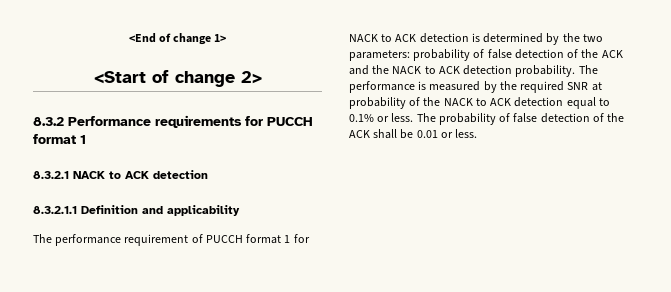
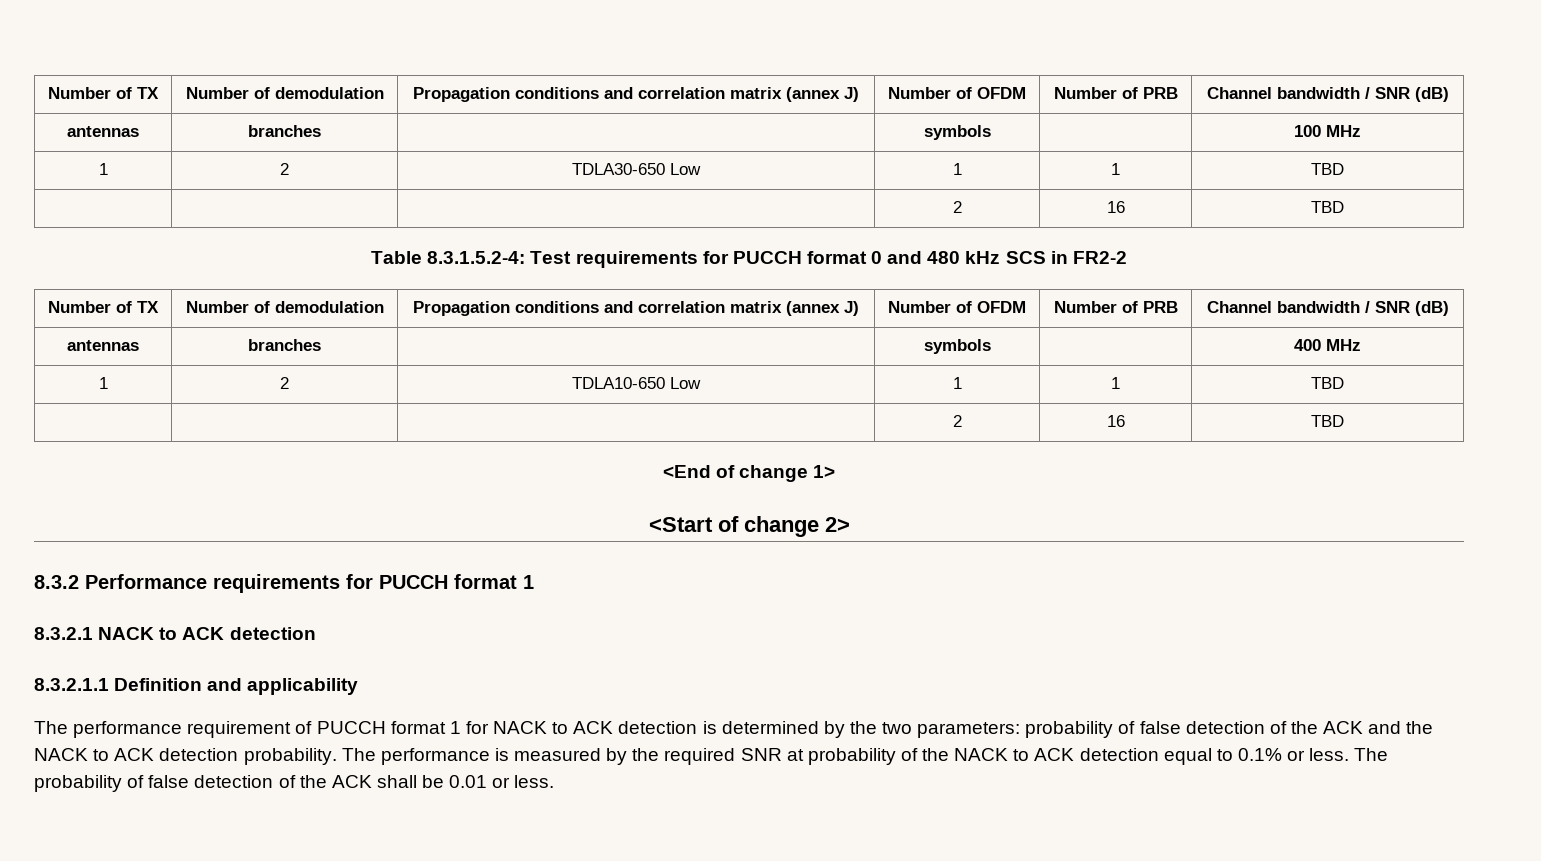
(128, 38) none -> [48,87,159,99] [185,87,384,99] [412,87,859,102] [888,87,1026,99] [1053,87,1178,99] [1206,87,1449,102] [67,126,139,137] [248,125,321,137] [923,125,991,140] [1294,125,1361,137] [98,163,108,175] [280,163,289,175] [572,163,701,175] [952,163,962,175] [1111,163,1120,175] [1311,163,1344,175] [952,201,962,213] [1106,201,1125,213] [1311,201,1344,213] [371,251,1127,268] [48,301,159,313] [185,301,384,313] [412,301,859,316] [888,301,1026,313] [1053,301,1178,313] [1206,301,1449,316] [67,340,139,351] [248,339,321,351] [923,339,991,354] [1294,339,1361,351] [98,377,108,389] [280,377,289,389] [572,377,701,389] [952,377,962,389] [1111,377,1120,389] [1311,377,1344,389] [952,415,962,427] [1106,415,1125,427] [1311,415,1344,427] Number of TX | Number of demodulation | Propagation conditions and correlation matrix (annex J) | Number of OFDM | Number of PRB | Channel bandwidth / SNR (dB) // antennas | branches | | symbols | | 100 MHz // 1 | 2 | TDLA30-650 Low | 1 | 1 | TBD // | | | 2 | 16 | TBD // Table 8.3.1.5.2-4: Test requirements for PUCCH format 0 and 480 kHz SCS in FR2-2 // Number of TX | Number of demodulation | Propagation conditions and correlation matrix (annex J) | Number of OFDM | Number of PRB | Channel bandwidth / SNR (dB) // antennas | branches | | symbols | | 400 MHz // 1 | 2 | TDLA10-650 Low | 1 | 1 | TBD // | | | 2 | 16 | TBD //

